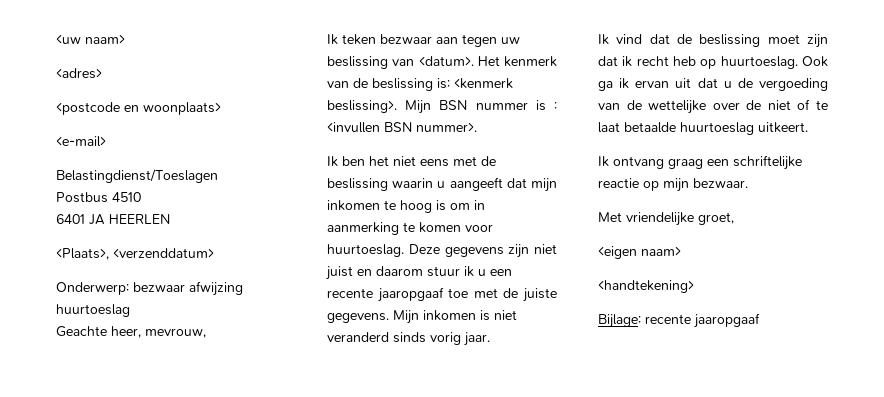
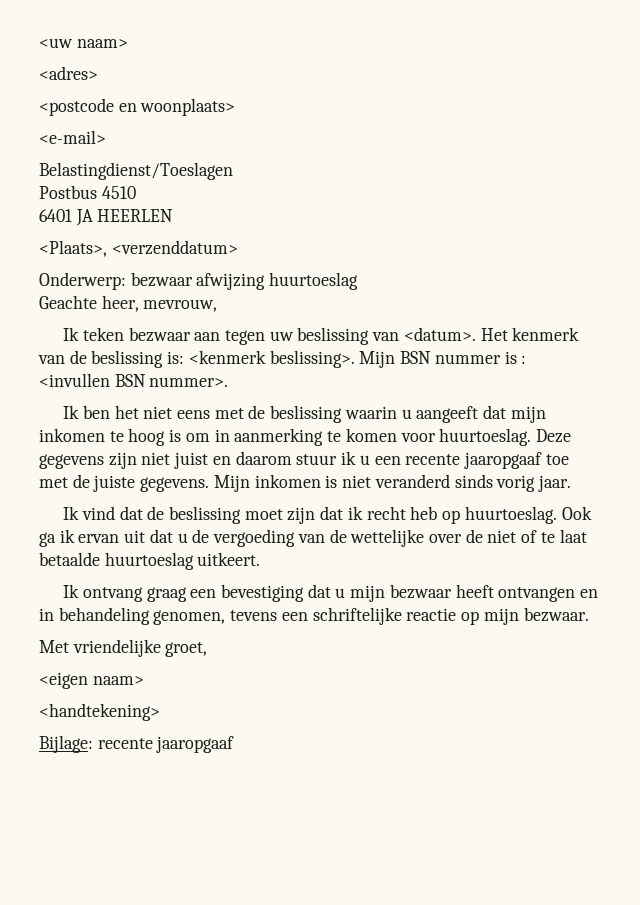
(729, 162) none -> [221,584,599,602] [39,607,308,625] bevestiging dat u mijn bezwaar heeft ontvangen en in behandeling genomen, tevens een

